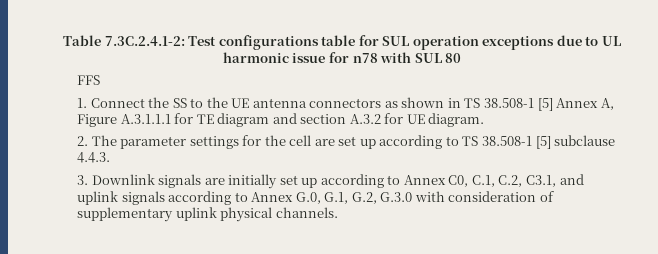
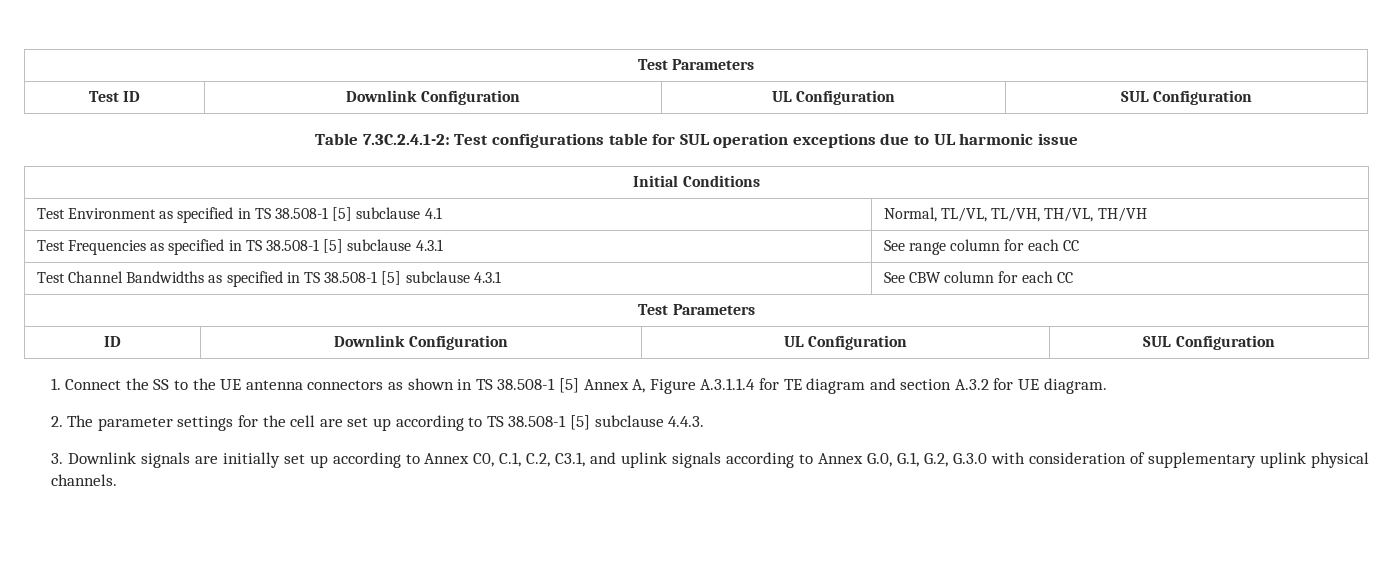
(63, 40) none -> [637,59,755,70] [88,91,141,102] [346,90,520,105] [771,90,896,105] [1120,90,1253,105] Test Parameters // Test ID | Downlink Configuration | UL Configuration | SUL Configuration //
[328,52,462,63] [77,75,101,85] for n78 with SUL 80 // FFS -> [633,175,760,187] [36,207,442,223] [883,207,1147,222] [36,239,443,255] [883,239,1079,255] [36,271,501,287] [883,271,1073,283] [638,304,755,315] [104,336,121,347] [334,335,508,350] [783,335,908,350] [1143,335,1275,350] // Initial Conditions // Test Environment as specified in TS 38.508-1 [5] subclause 4.1 | Normal, TL/VL, TL/VH, TH/VL, TH/VH // Test Frequencies as specified in TS 38.508-1 [5] subclause 4.3.1 | See range column for each CC // Test Channel Bandwidths as specified in TS 38.508-1 [5] subclause 4.3.1 | See CBW column for each CC // Test Parameters // ID | Downlink Configuration | UL Configuration | SUL Configuration
[120,114,171,124] A.3.1.1.1 -> [700,378,756,390] A.3.1.1.4

